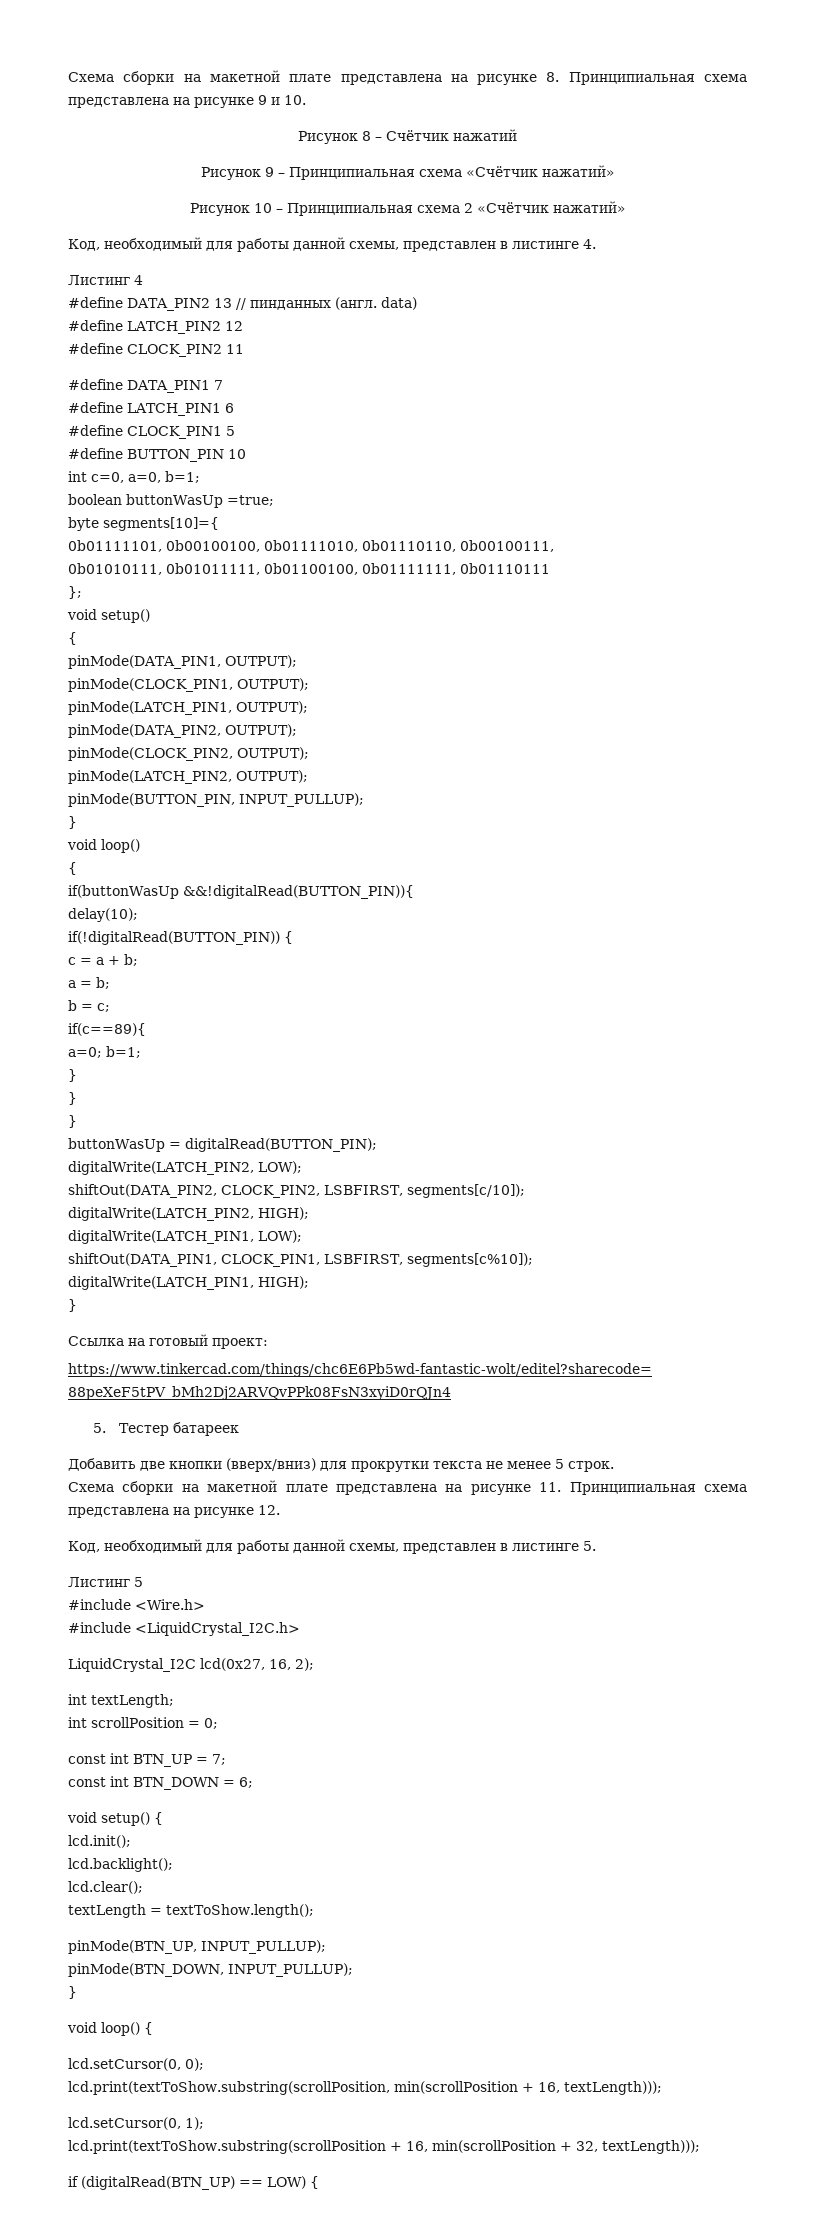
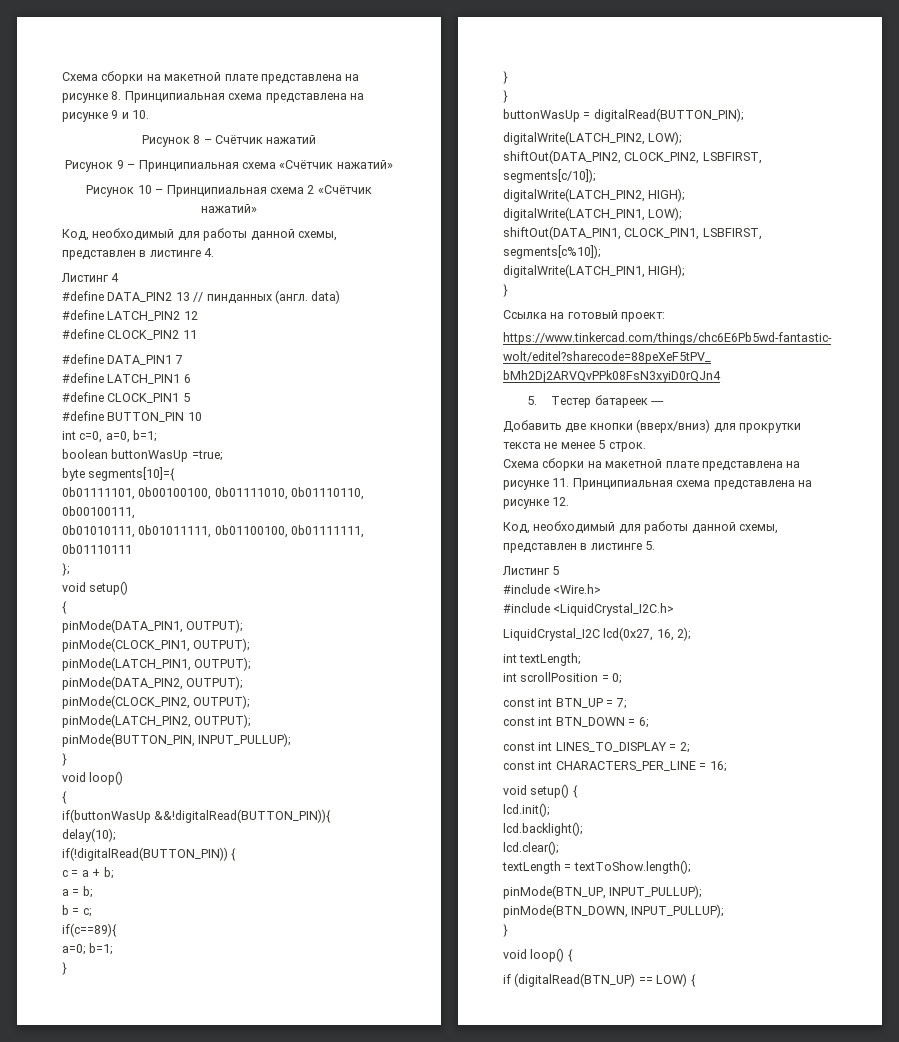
(239, 1429) none -> [650,401,664,405] ----
(253, 1782) none -> [503,742,690,753] [503,761,727,772] // const int LINES_TO_DISPLAY = 2; // const int CHARACTERS_PER_LINE = 16;
[68,2058,204,2071] [68,2081,662,2095] [68,2117,204,2130] [68,2140,700,2154] // lcd.setCursor(0, 0); // lcd.print(textToShow.substring(scrollPosition, min(scrollPosition + 16, textLength))); // lcd.setCursor(0, 1); // lcd.print(textToShow.substring(scrollPosition + 16, min(scrollPosition + 32, textLength))); -> (573, 955) none

